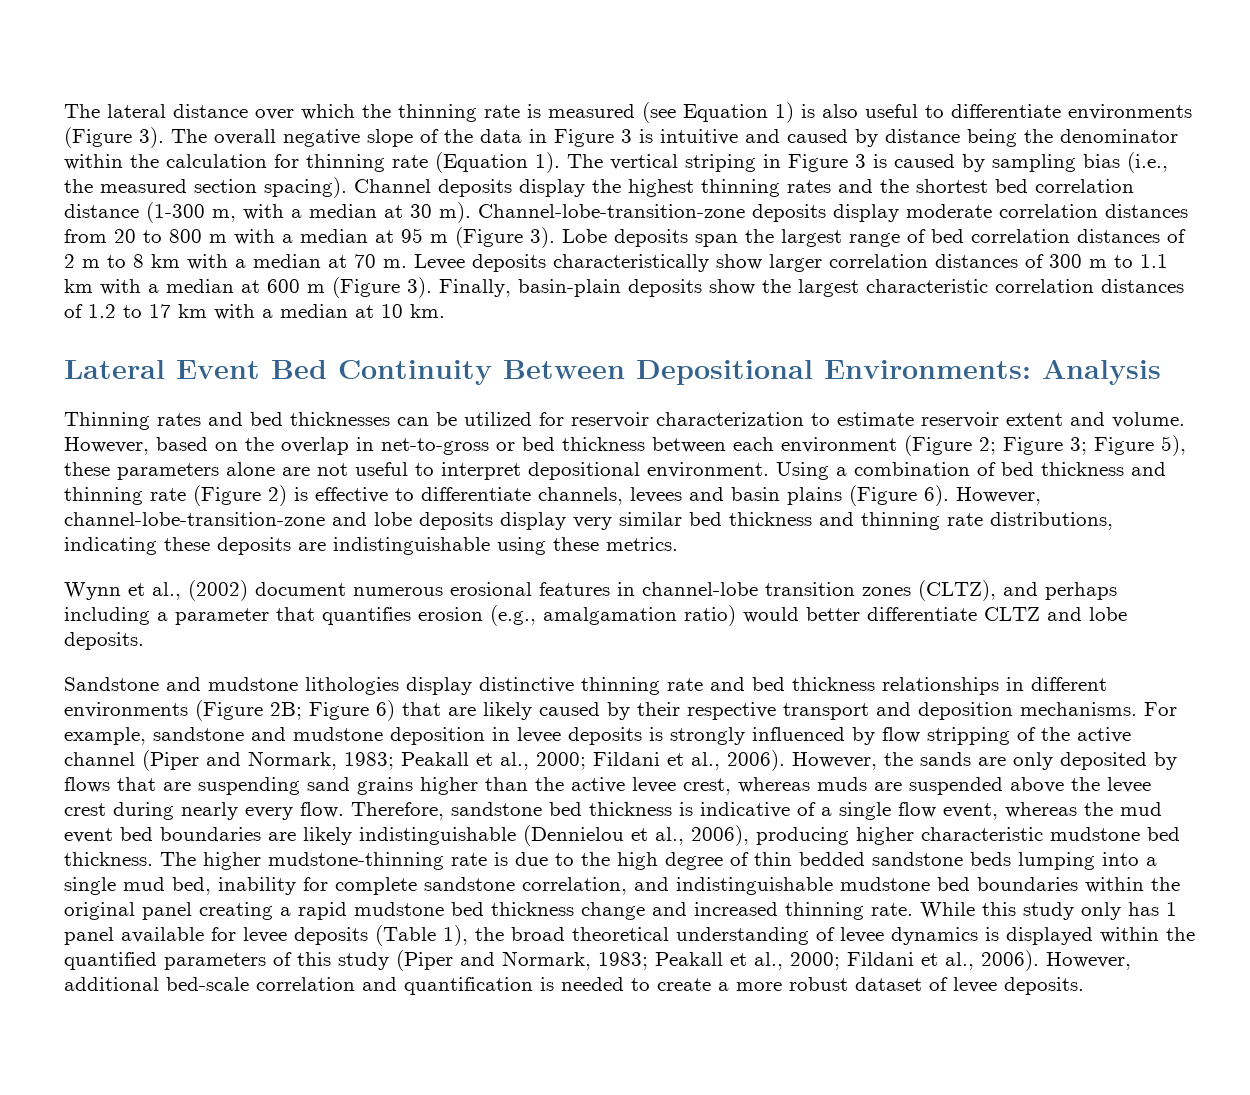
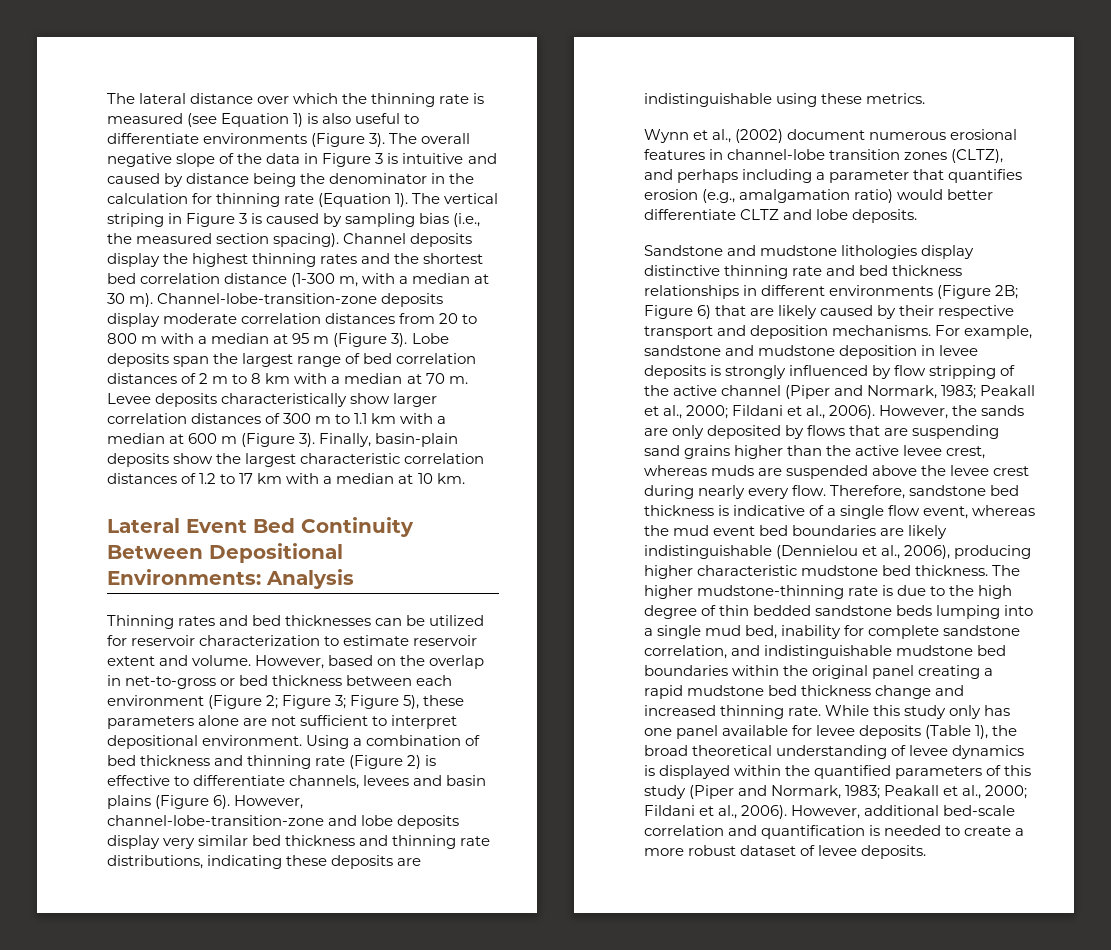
[64,154,123,170] within -> [431,173,446,184] in
[355,462,408,476] useful -> [300,715,369,726] sufficient
[1166,902,1177,916] 1 -> [644,728,672,736] one

